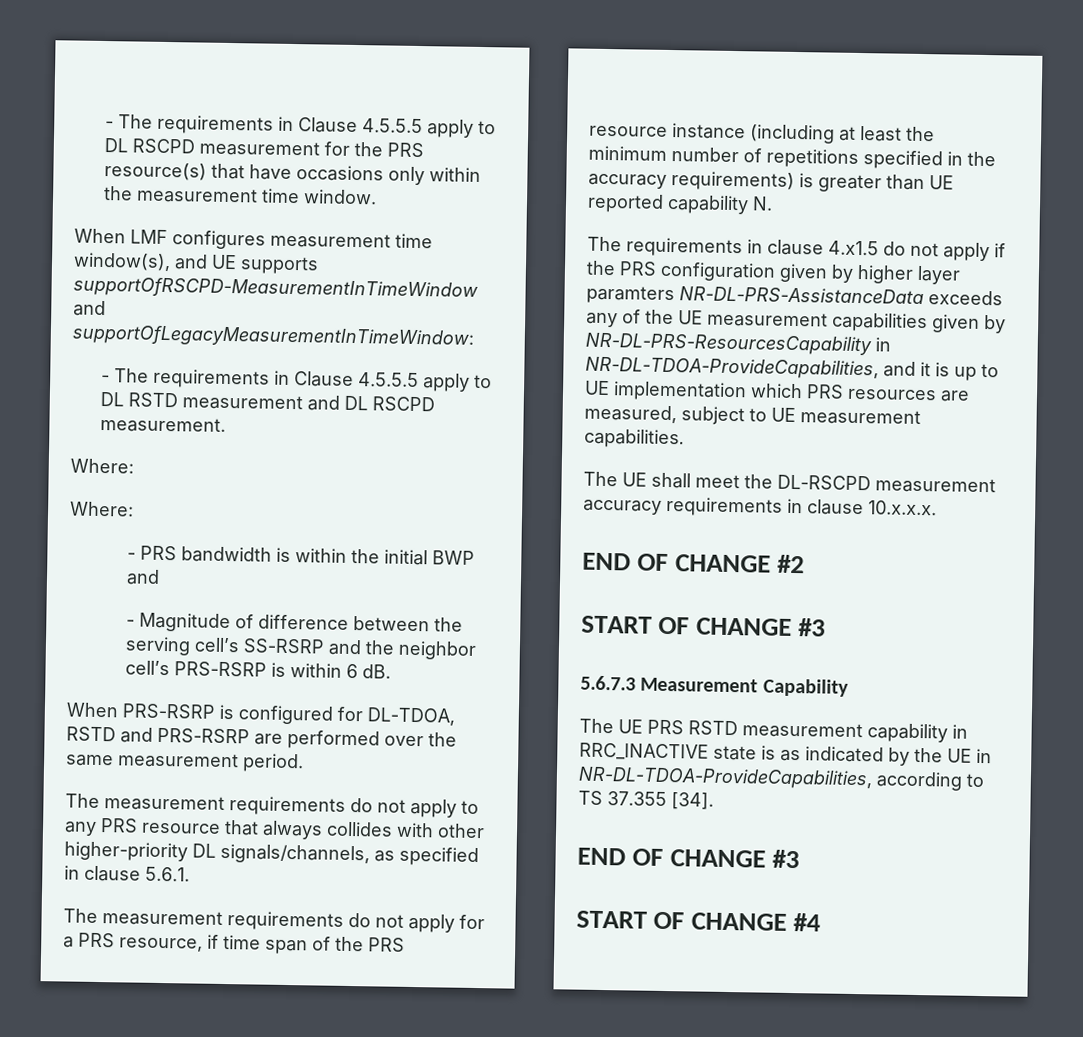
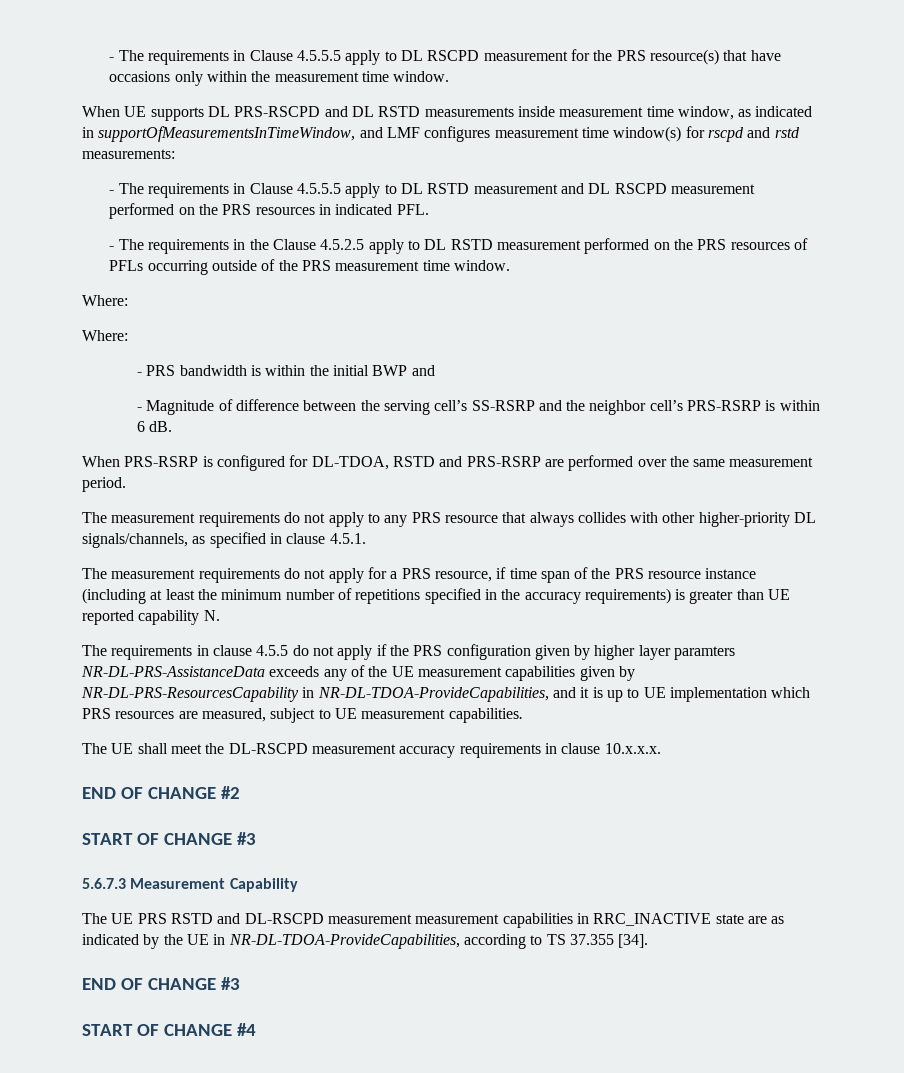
[130,229,433,250] [73,252,319,275] [73,276,478,301] [73,300,106,317] [72,324,474,349] LMF configures measurement time window(s), and UE supports supportOfRSCPD-MeasurementInTimeWindow and supportOfLegacyMeasurementInTimeWindow: -> [124,106,813,121] [82,126,800,142] [82,149,175,159] UE supports DL PRS-RSCPD and DL RSTD measurements inside measurement time window, as indicated in supportOfMeasurementsInTimeWindow, and LMF configures measurement time window(s) for rscpd and rstd measurements:
[100,416,227,433] measurement. -> [670,184,755,194] [109,203,429,219] [109,238,808,254] [109,259,511,275] measurement performed on the PRS resources in indicated PFL. // - The requirements in the Clause 4.5.2.5 apply to DL RSTD measurement performed on the PRS resources of PFLs occurring outside of the PRS measurement time window.
[145,866,190,882] 5.6.1. -> [329,533,366,544] 4.5.1.
[828,240,879,256] 4.x1.5 -> [256,645,289,656] 4.5.5
[742,722,948,743] measurement capability -> [217,913,573,928] and DL-RSCPD measurement measurement capabilities
[761,745,776,760] is -> [747,916,767,924] are

